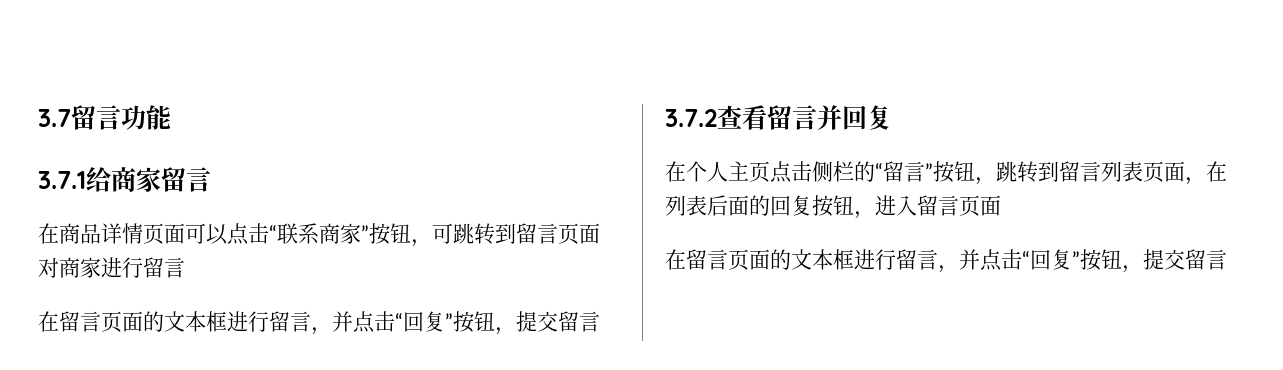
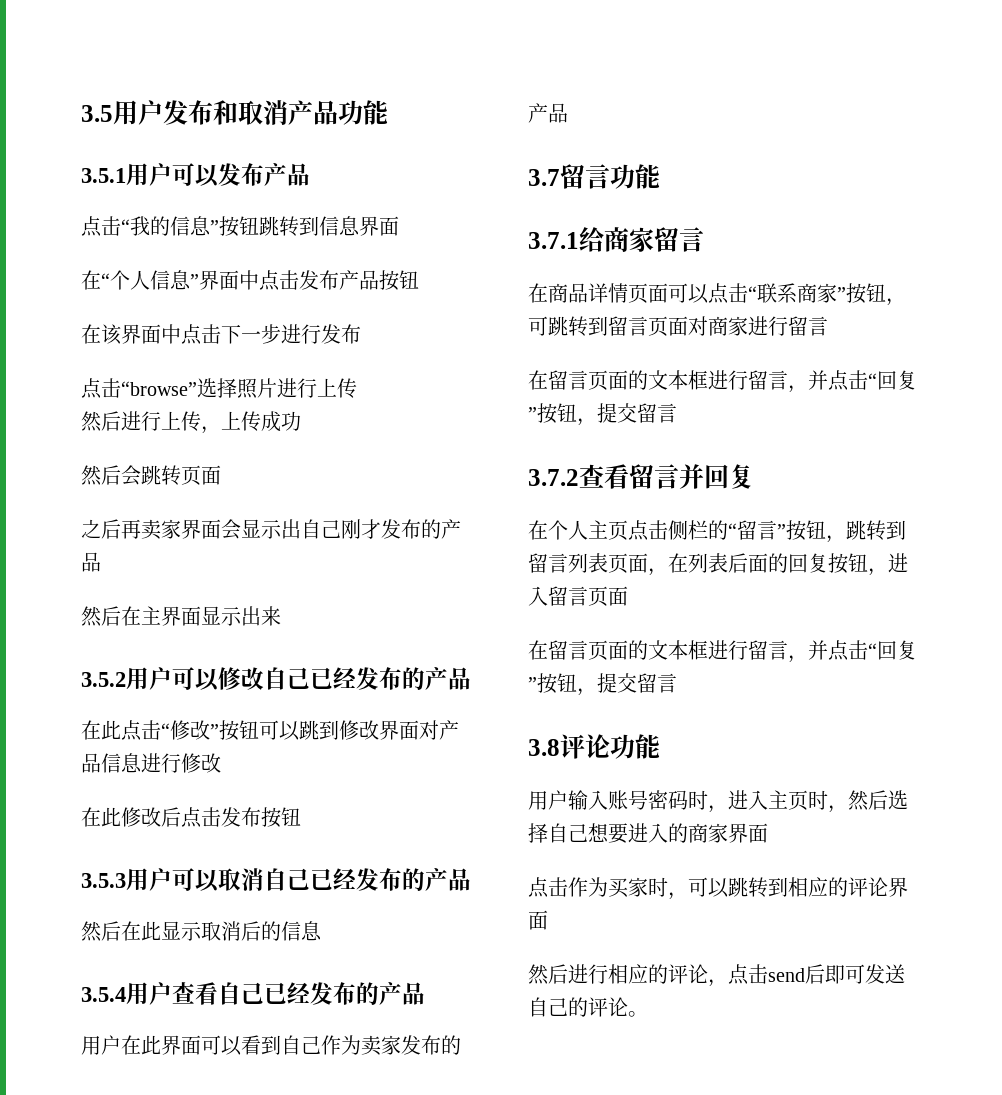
(38, 118) none -> [81,100,388,125] [81,163,310,187] [81,216,399,237] [81,270,419,291] [81,324,361,345] [81,378,357,399] [81,411,301,434] [81,465,221,486] [81,519,461,540] [81,552,101,572] [81,606,281,627] [81,667,471,691] [81,720,459,741] [81,753,221,773] [81,807,301,828] [81,868,471,892] [81,921,322,942] [81,982,425,1005] [81,1035,461,1056] [528,103,568,123] 3.5用户发布和取消产品功能 // 3.5.1用户可以发布产品 // 点击“我的信息”按钮跳转到信息界面 // 在“个人信息”界面中点击发布产品按钮 // 在该界面中点击下一步进行发布 // 点击“browse”选择照片进行上传 // 然后进行上传，上传成功 // 然后会跳转页面 // 之后再卖家界面会显示出自己刚才发布的产品 // 然后在主界面显示出来 // 3.5.2用户可以修改自己已经发布的产品 // 在此点击“修改”按钮可以跳到修改界面对产品信息进行修改 // 在此修改后点击发布按钮 // 3.5.3用户可以取消自己已经发布的产品 // 然后在此显示取消后的信息 // 3.5.4用户查看自己已经发布的产品 // 用户在此界面可以看到自己作为卖家发布的产品 //
(1227, 259) none -> [528,734,660,759] [528,790,908,813] [528,823,768,844] [528,877,908,900] [528,910,548,930] [528,964,905,987] [528,997,648,1017] // 3.8评论功能 // 用户输入账号密码时，进入主页时，然后选择自己想要进入的商家界面 // 点击作为买家时，可以跳转到相应的评论界面 // 然后进行相应的评论，点击send后即可发送自己的评论。

